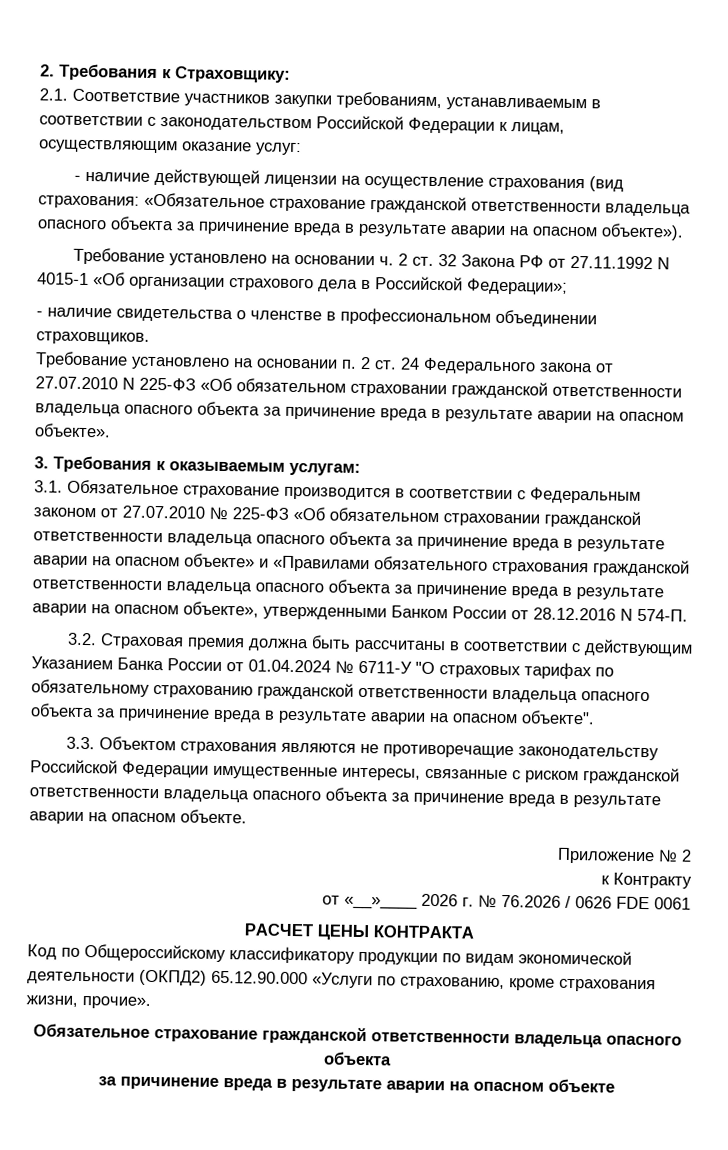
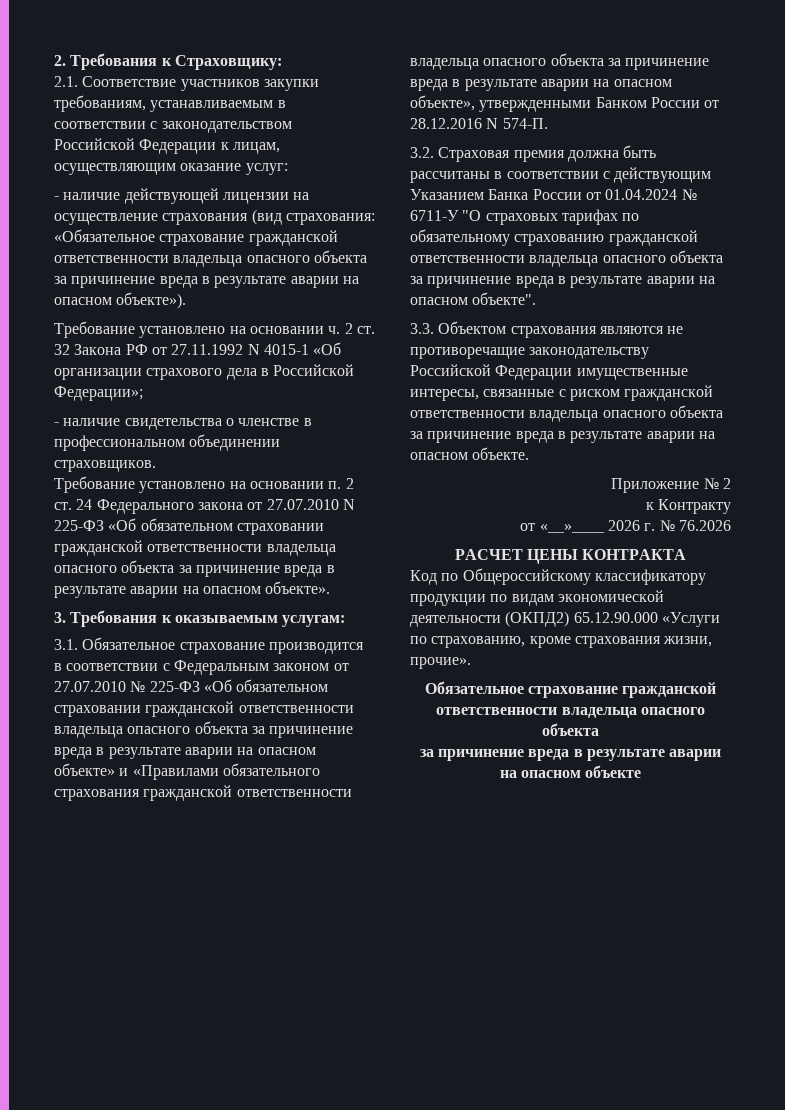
[565,895,691,910] / 0626 FDE 0061 -> (731, 525) none

